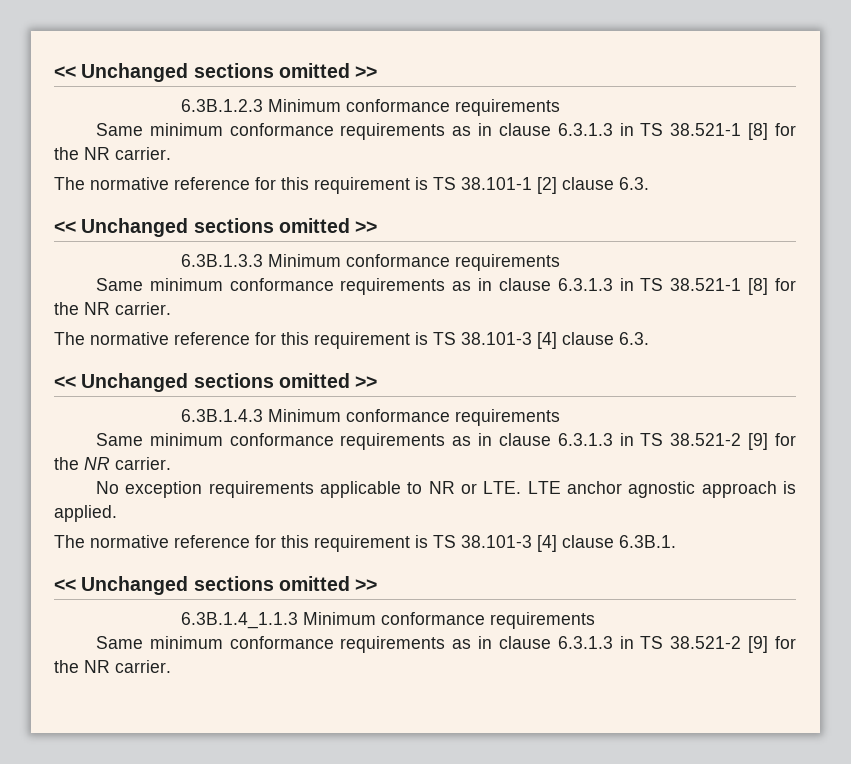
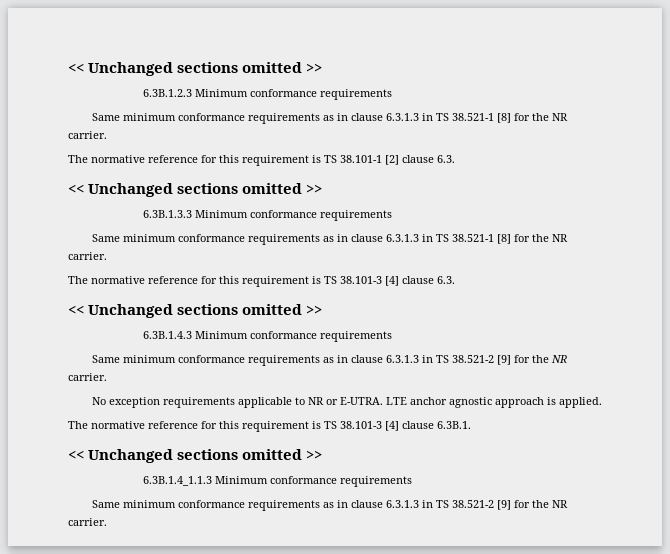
[483,481,522,494] LTE. -> [339,397,383,405] E-UTRA.

